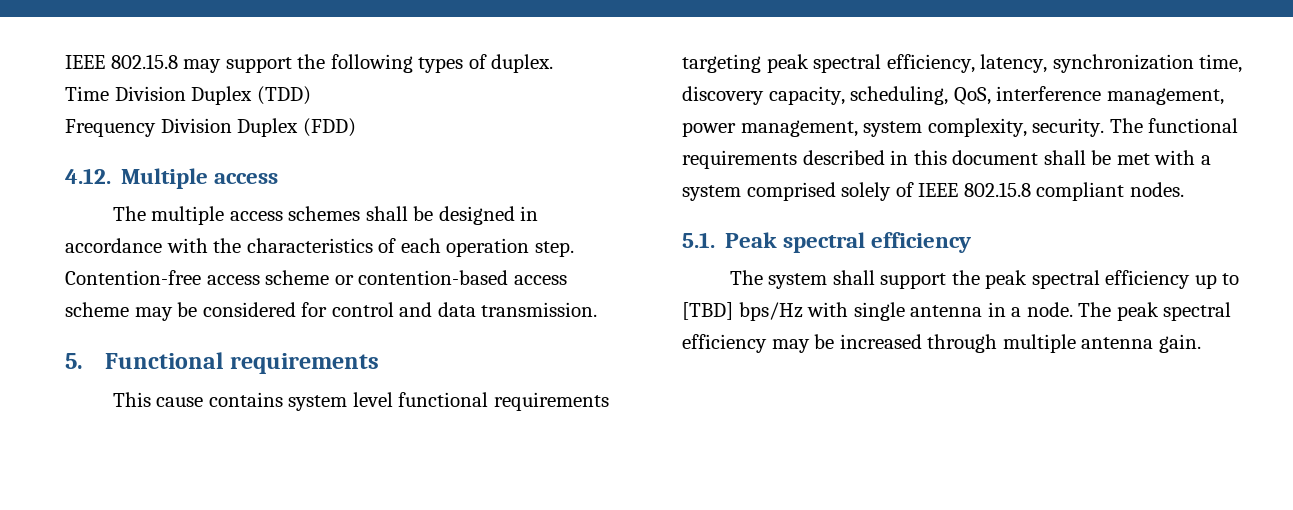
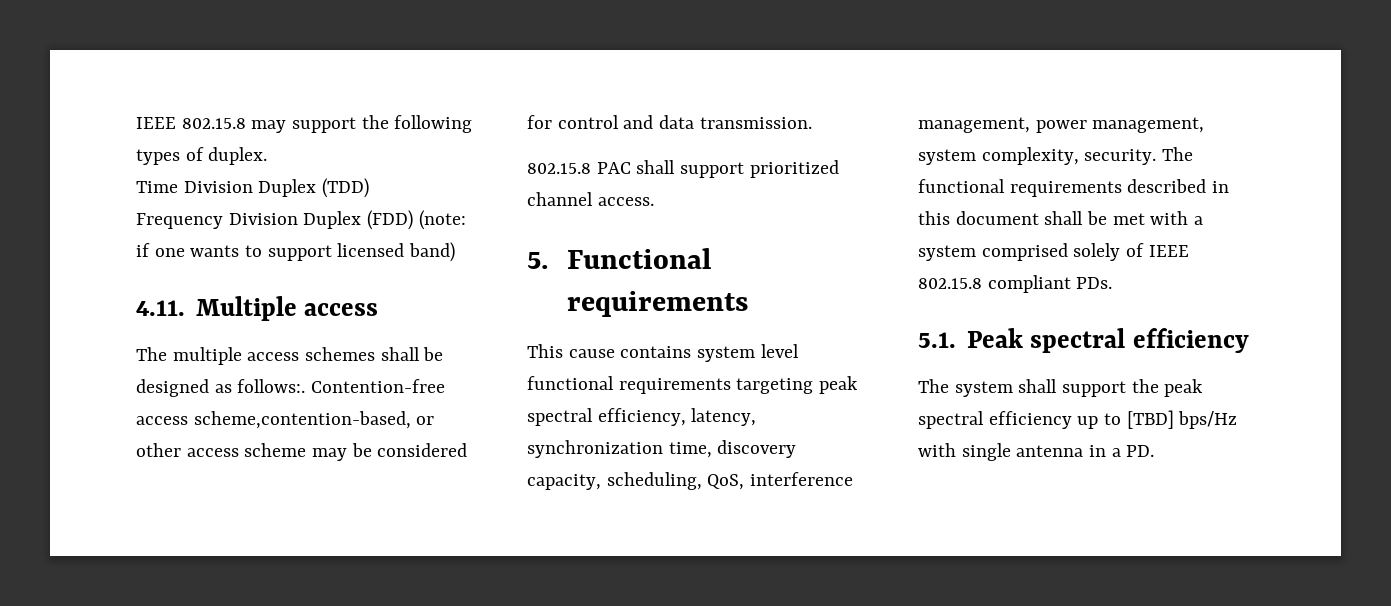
[65,168,111,184] // 4.12. -> [418,210,466,230] [136,242,456,262] [136,300,185,316] (note: if one wants to support licensed band) // 4.11.
[520,206,539,221] [65,238,574,257] [65,270,509,285] in accordance with the characteristics of each operation step. Contention-free access scheme or contention-based -> [214,379,446,393] [136,411,435,429] [136,443,181,457] as follows:. Contention-free access scheme,contention-based, or other
(598, 309) none -> [527,160,839,178] [527,192,654,206] // 802.15.8 PAC shall support prioritized channel access.
[1129,182,1184,197] nodes. -> [1076,277,1113,289] PDs.
[1026,302,1232,321] [682,334,1201,353] node. The peak spectral efficiency may be increased through multiple antenna gain. -> [1126,445,1155,457] PD.

